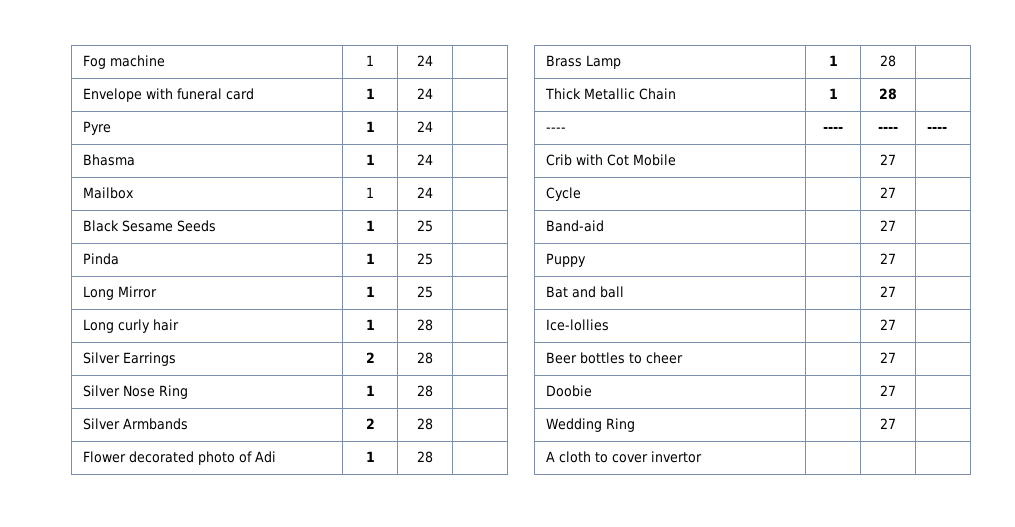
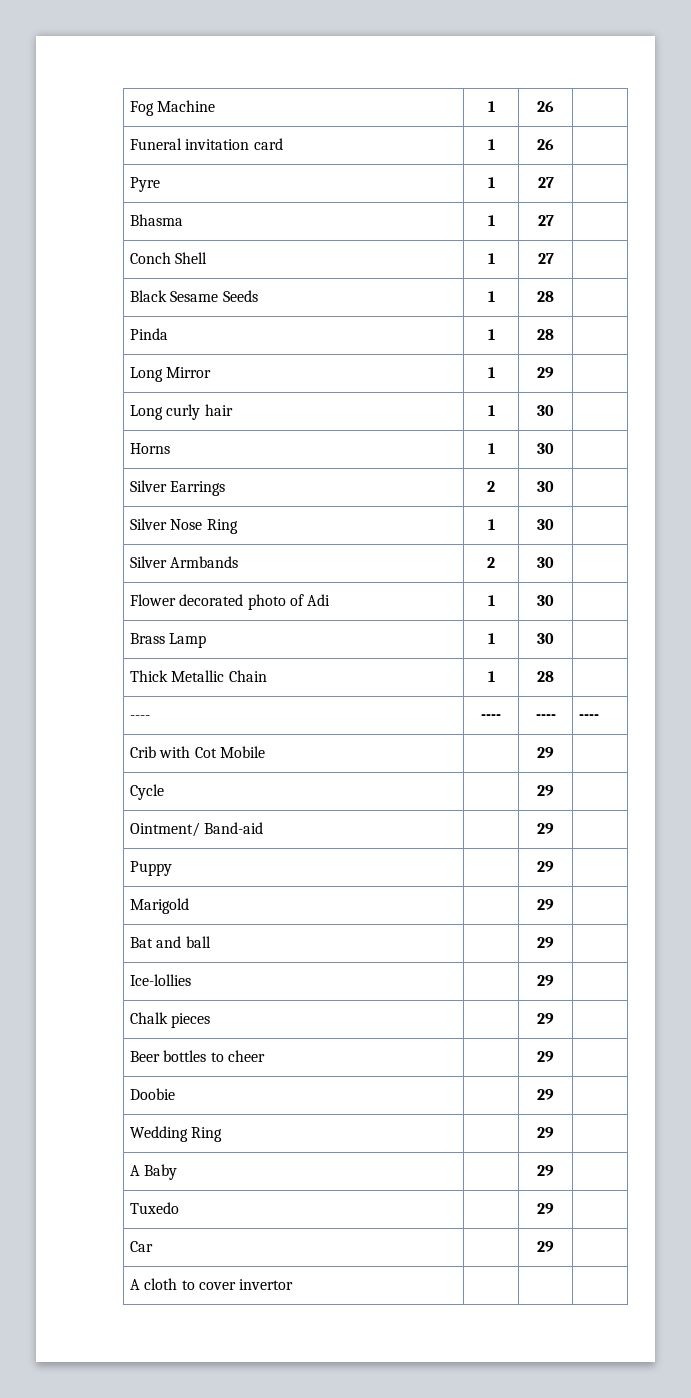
[109,55,165,67] [366,55,374,66] [417,55,433,66] [82,88,222,102] machine | 1 | 24 | // Envelope with funeral -> [157,100,216,112] [487,101,495,112] [537,101,554,112] [130,138,250,150] Machine | 1 | 26 | // Funeral invitation
[417,88,433,99] 24 -> [537,139,554,150] 26
[417,121,433,132] 24 -> [537,177,554,188] 27
[417,154,433,165] [82,187,134,199] [366,187,374,198] [417,187,433,198] 24 | // Mailbox | 1 | 24 -> [537,215,554,226] [130,252,208,264] [487,253,495,264] [537,253,554,264] 27 | // Conch Shell | 1 | 27
[417,220,433,232] 25 -> [537,291,554,302] 28
[417,253,433,265] 25 -> [537,329,554,340] 28
[417,286,433,298] 25 -> [537,367,554,378] 29
[417,319,433,331] 28 -> [537,405,554,416] [130,443,171,454] [487,443,495,454] [537,443,554,454] 30 | // Horns | 1 | 30
[417,352,433,364] 28 -> [537,481,554,492] 30
[417,385,433,397] 28 -> [537,519,554,530] 30
[417,418,433,430] 28 -> [537,557,554,568] 30
[417,451,433,463] 28 -> [537,595,554,606] 30
[880,55,896,67] 28 -> [537,633,554,644] 30
[880,154,896,165] 27 -> [537,747,554,758] 29
[880,187,896,198] 27 | // -> [537,785,554,796] [130,822,201,837] 29 | // Ointment/
[880,220,896,231] 27 -> [537,823,554,834] 29
[880,253,896,264] 27 -> [537,861,554,872] [130,898,190,914] [537,899,554,910] 29 | // Marigold | | 29
[880,286,896,297] 27 -> [537,937,554,948] 29
[880,319,896,330] 27 -> [537,975,554,986] [130,1012,211,1028] [537,1013,554,1024] 29 | // Chalk pieces | | 29
[880,352,896,363] 27 -> [537,1051,554,1062] 29
[880,385,896,396] 27 -> [537,1089,554,1100] 29
[880,418,896,429] 27 -> [537,1127,554,1138] [130,1164,178,1180] [537,1165,554,1176] [130,1202,180,1214] [537,1203,554,1214] [130,1241,154,1252] [537,1241,554,1252] 29 | // A Baby | | 29 | // Tuxedo | | 29 | // Car | | 29

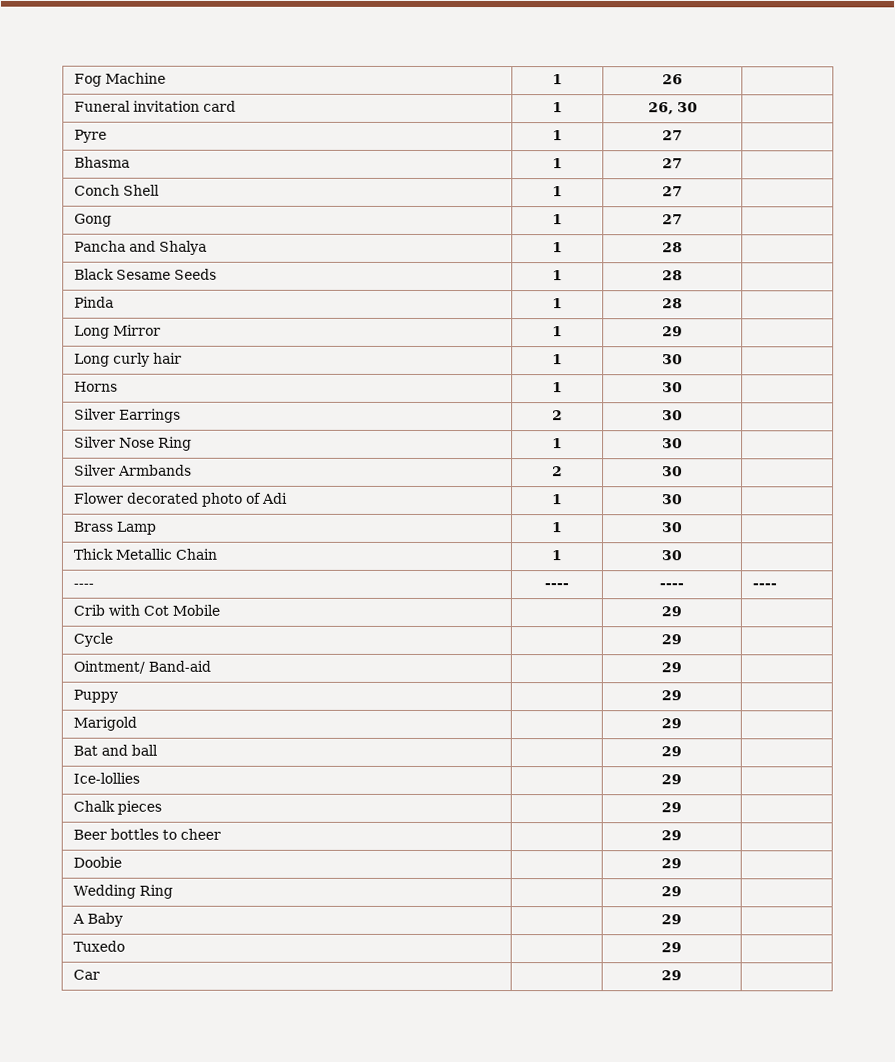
[537,139,554,150] 26 -> [647,102,698,115] 26, 30
(554, 258) none -> [73,213,112,227] [552,214,563,225] [662,214,683,225] [73,240,207,255] [552,242,563,253] [662,242,683,253] // Gong | 1 | 27 | // Pancha and Shalya | 1 | 28 |
[537,671,554,682] 28 -> [661,550,682,561] 30
[130,1278,294,1290] // A cloth to cover invertor | | | -> (682, 975) none

